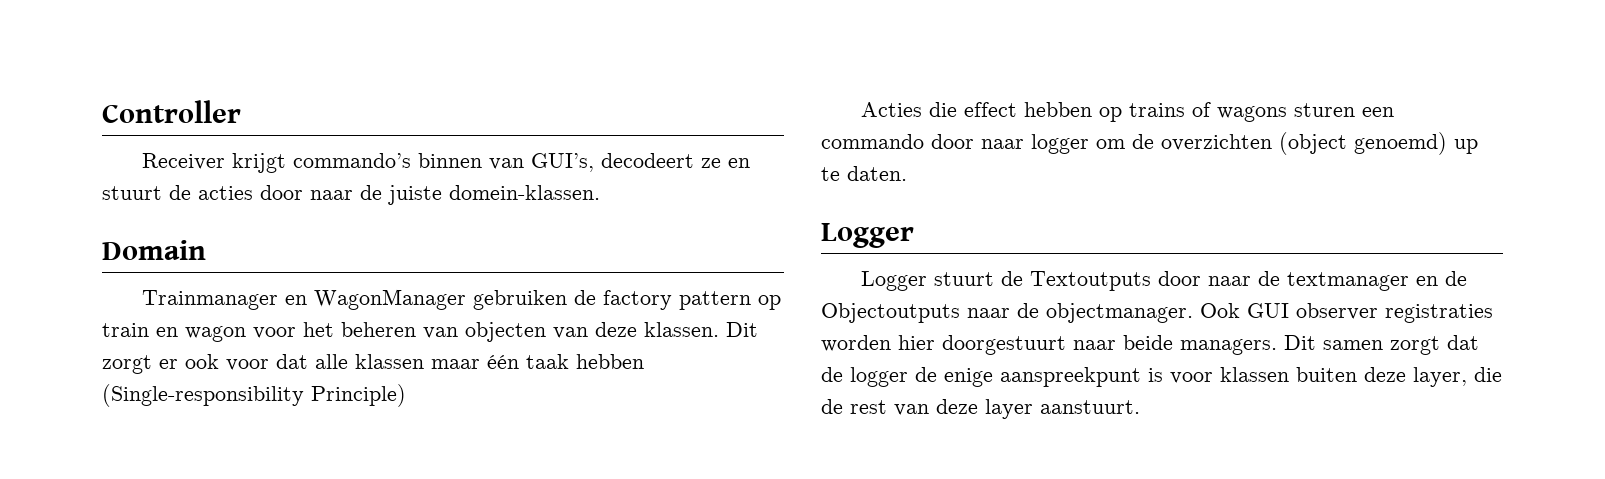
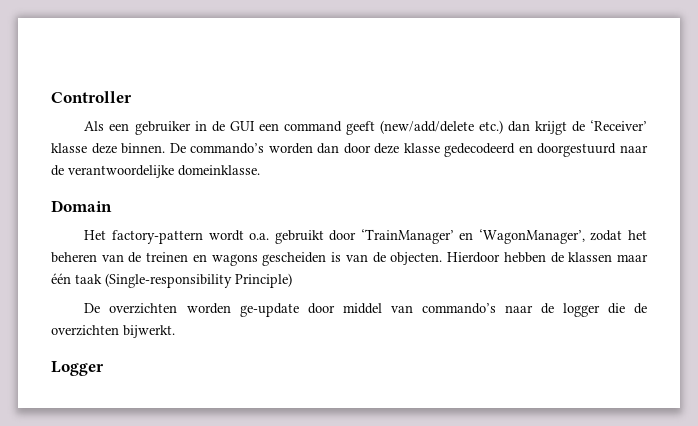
[142,153,751,173] [102,185,600,205] [102,240,206,260] [142,289,782,310] [102,322,758,342] [102,354,348,374] Receiver krijgt commando’s binnen van GUI’s, decodeert ze en stuurt de acties door naar de juiste domein-klassen. // Domain // Trainmanager en WagonManager gebruiken de factory pattern op train en wagon voor het beheren van objecten van deze klassen. Dit zorgt er ook voor dat alle -> [84,120,647,135] [51,143,649,157] [51,165,260,178] [51,200,112,212] [84,229,647,244] [51,252,564,266] Als een gebruiker in de GUI een command geeft (new/add/delete etc.) dan krijgt de ‘Receiver’ klasse deze binnen. De commando’s worden dan door deze klasse gedecodeerd en doorgestuurd naar de verantwoordelijke domeinklasse. // Domain // Het factory-pattern wordt o.a. gebruikt door ‘TrainManager’ en ‘WagonManager’, zodat het beheren van de treinen en wagons gescheiden is van de objecten. Hierdoor hebben de
[576,354,644,369] hebben -> (102, 279) none
[861,102,1395,122] [821,132,1478,155] [821,166,907,181] [821,223,914,248] [861,271,1468,291] [821,303,1493,323] [821,335,1479,355] [821,367,1502,387] [821,399,1140,419] Acties die effect hebben op trains of wagons sturen een commando door naar logger om de overzichten (object genoemd) up te daten. // Logger // Logger stuurt de Textoutputs door naar de textmanager en de Objectoutputs naar de objectmanager. Ook GUI observer registraties worden hier doorgestuurt naar beide managers. Dit samen zorgt dat de logger de enige aanspreekpunt is voor klassen buiten deze layer, die de rest van deze layer aanstuurt. -> [84,303,647,317] [51,325,175,338] [51,361,104,376] De overzichten worden ge-update door middel van commando’s naar de logger die de overzichten bijwerkt. // Logger

